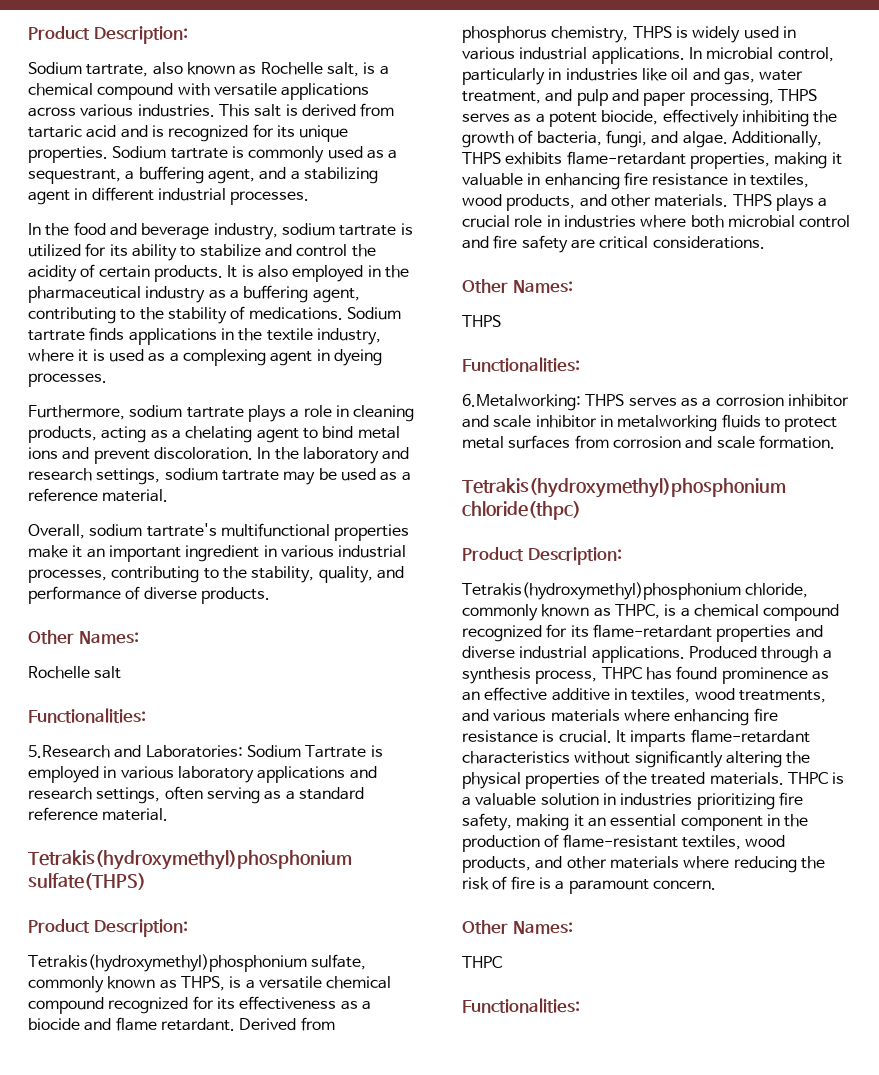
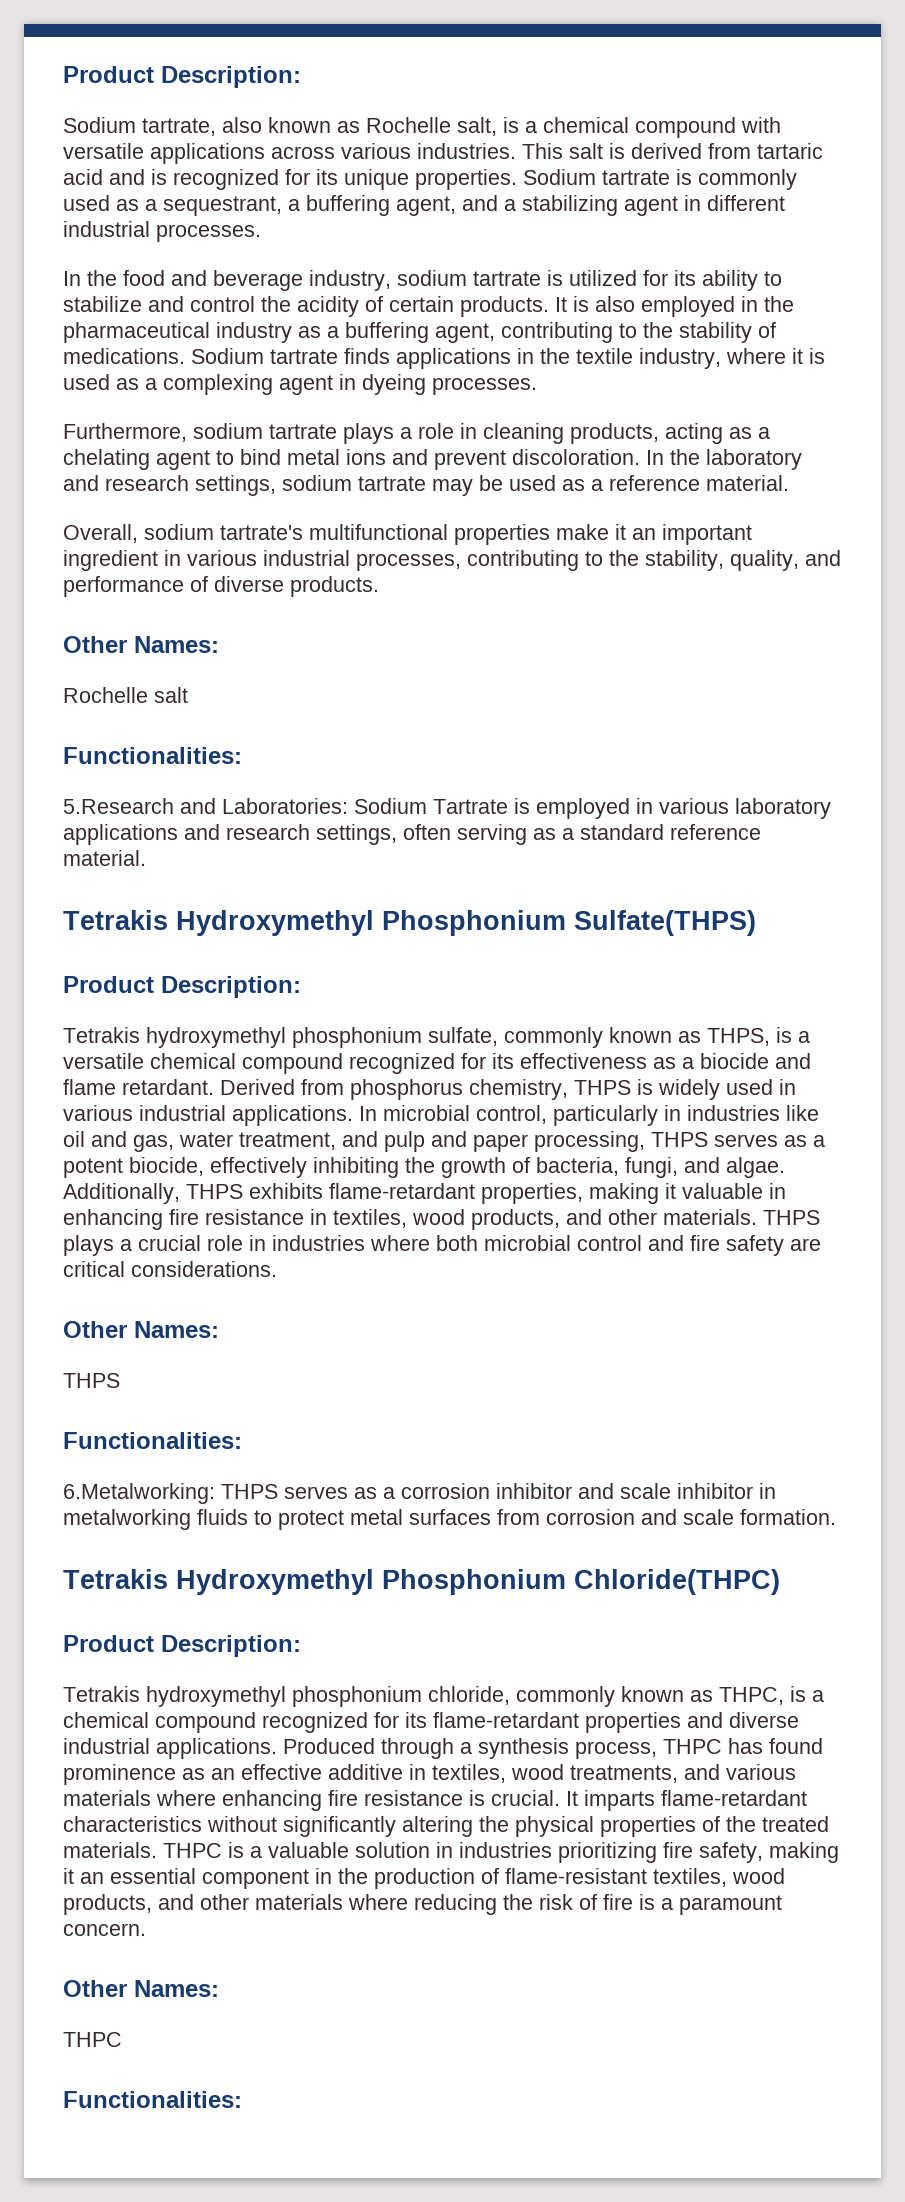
[28,850,352,870] [28,873,146,890] [28,919,188,937] [28,954,307,972] Tetrakis(hydroxymethyl)phosphonium sulfate(THPS) // Product Description: // Tetrakis(hydroxymethyl)phosphonium -> [63,910,756,936] [63,976,301,998] [63,1027,422,1048] Tetrakis Hydroxymethyl Phosphonium Sulfate(THPS) // Product Description: // Tetrakis hydroxymethyl phosphonium
[462,478,786,498] [462,501,581,520] [462,547,622,565] [462,582,741,600] Tetrakis(hydroxymethyl)phosphonium chloride(thpc) // Product Description: // Tetrakis(hydroxymethyl)phosphonium -> [63,1569,780,1595] [63,1635,301,1657] [63,1686,422,1707] Tetrakis Hydroxymethyl Phosphonium Chloride(THPC) // Product Description: // Tetrakis hydroxymethyl phosphonium

